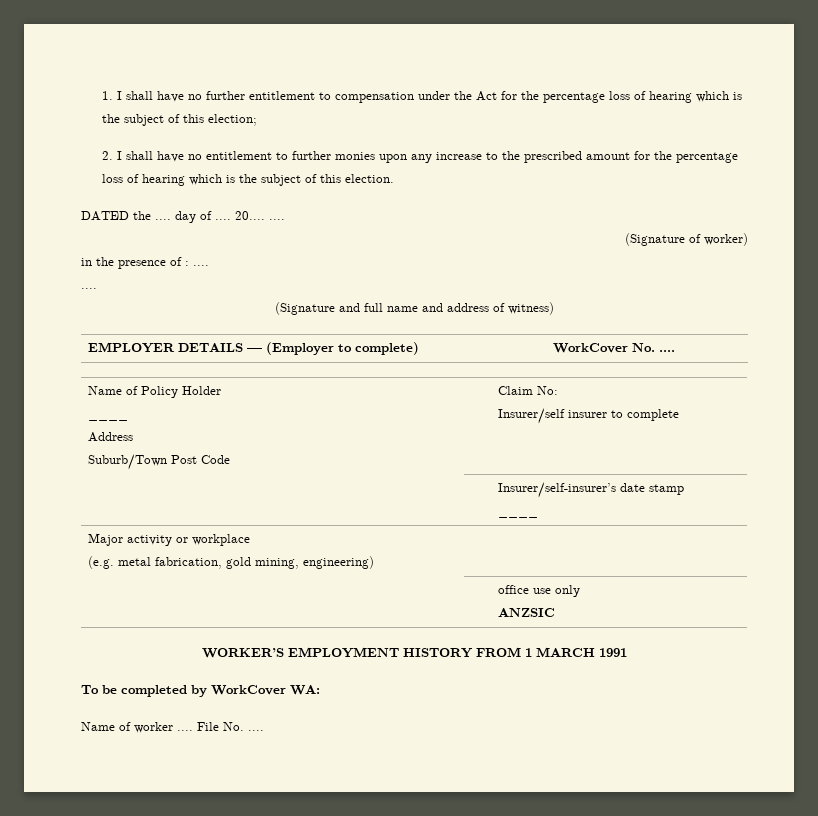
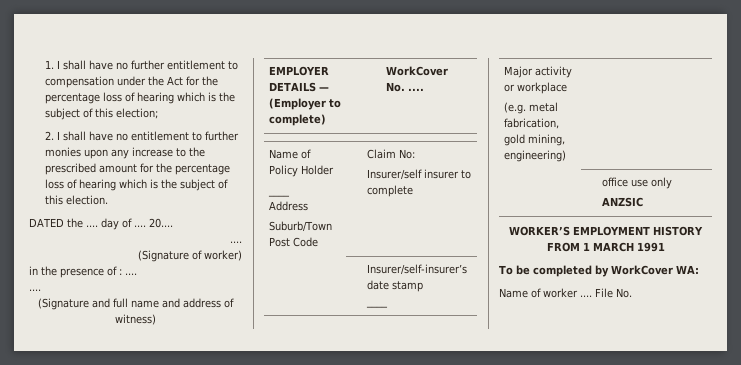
(265, 215) none -> (173, 223) //
[248,730,264,731] .... -> (632, 293) none

